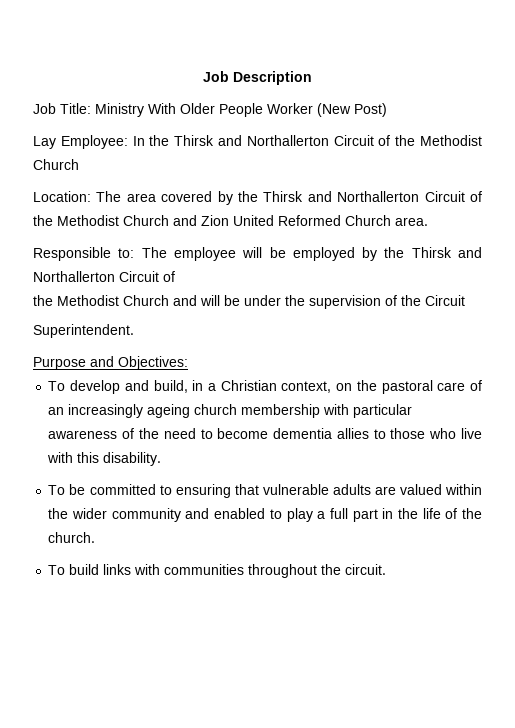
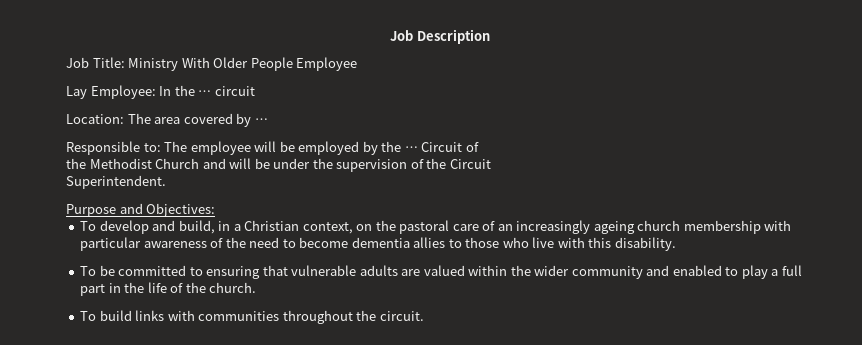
[267,103,387,117] Worker (New Post) -> [296,57,358,71] Employee
[174,135,483,146] [33,159,79,170] Thirsk and Northallerton Circuit of the Methodist Church -> [198,86,255,96] … circuit
[238,191,482,202] [33,215,428,226] the Thirsk and Northallerton Circuit of the Methodist Church and Zion United Reformed Church area. -> [254,118,268,124] …
[411,247,483,258] [33,271,115,282] Thirsk and Northallerton -> [404,146,418,152] …

